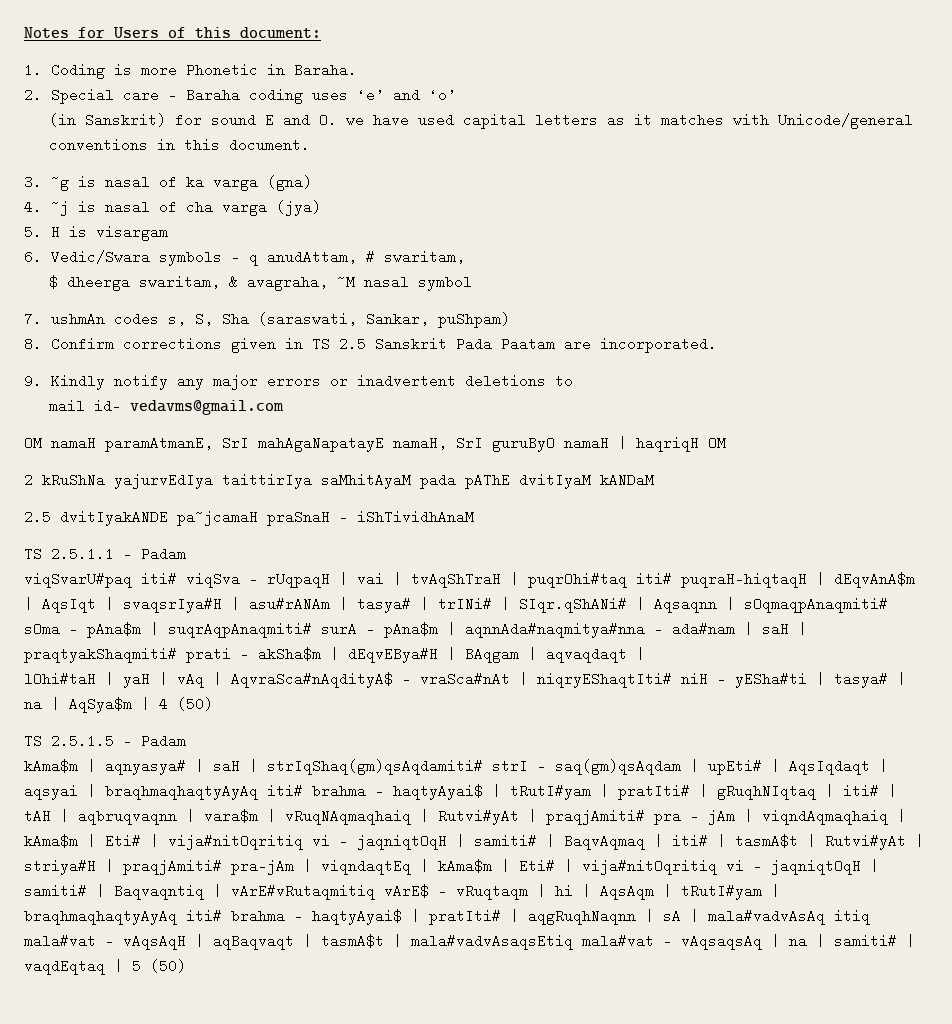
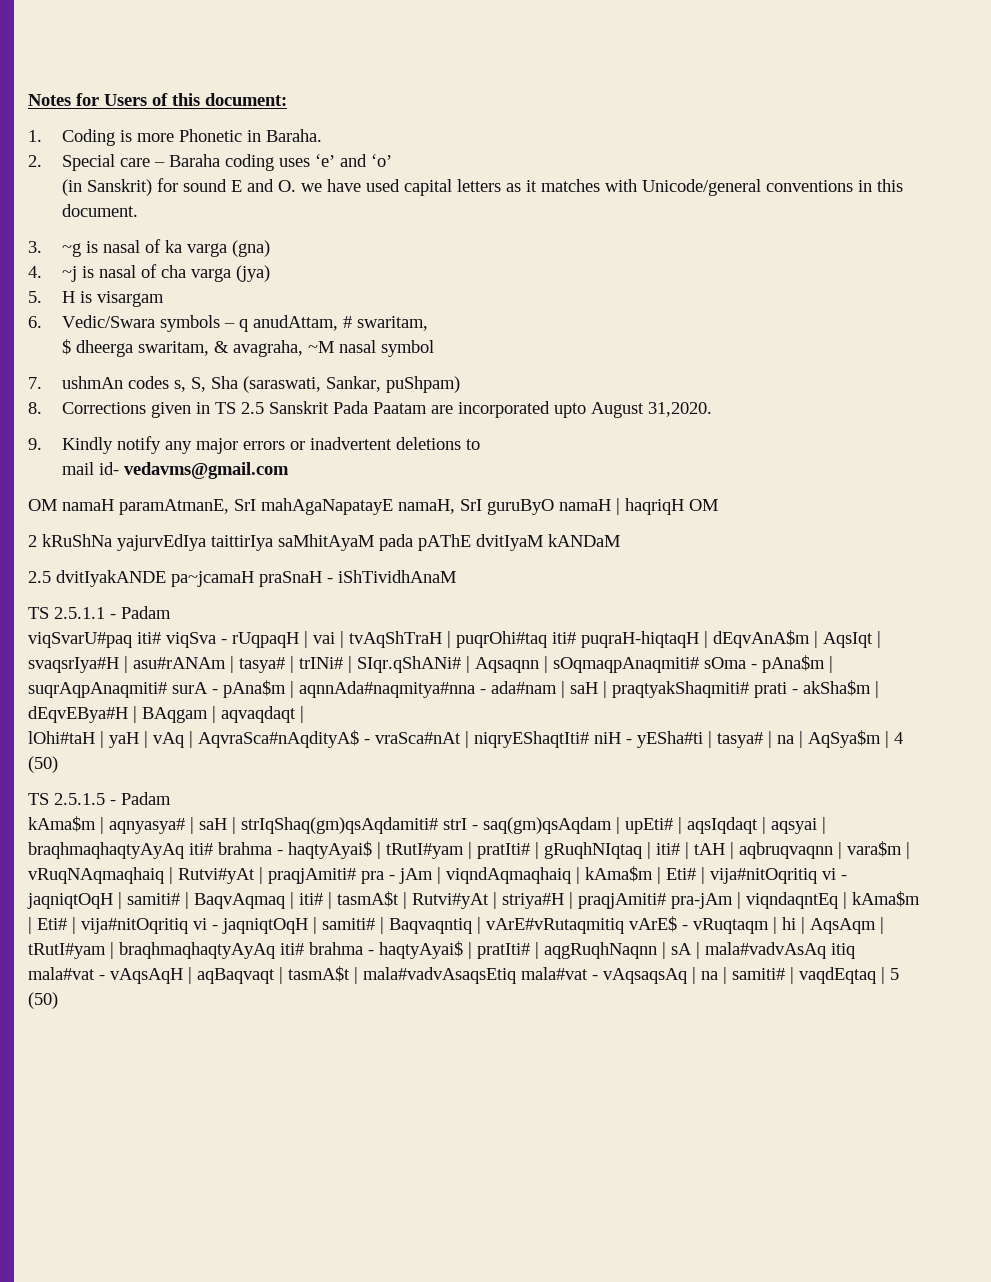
[50,337,222,351] Confirm corrections -> [61,402,146,414] Corrections
[599,337,717,353] incorporated. -> [457,401,712,418] incorporated upto August 31,2020.
[789,759,870,775] AqsIqdaqt -> [687,817,758,834] aqsIqdaqt
[321,859,411,875] viqndaqtEq -> [746,892,838,909] viqndaqntEq

